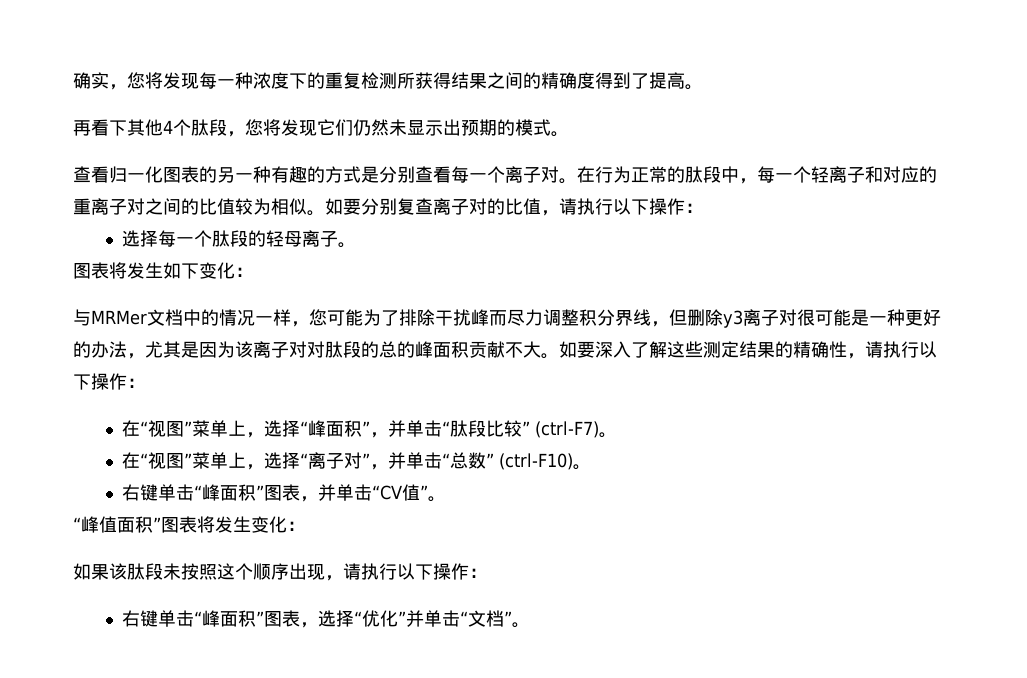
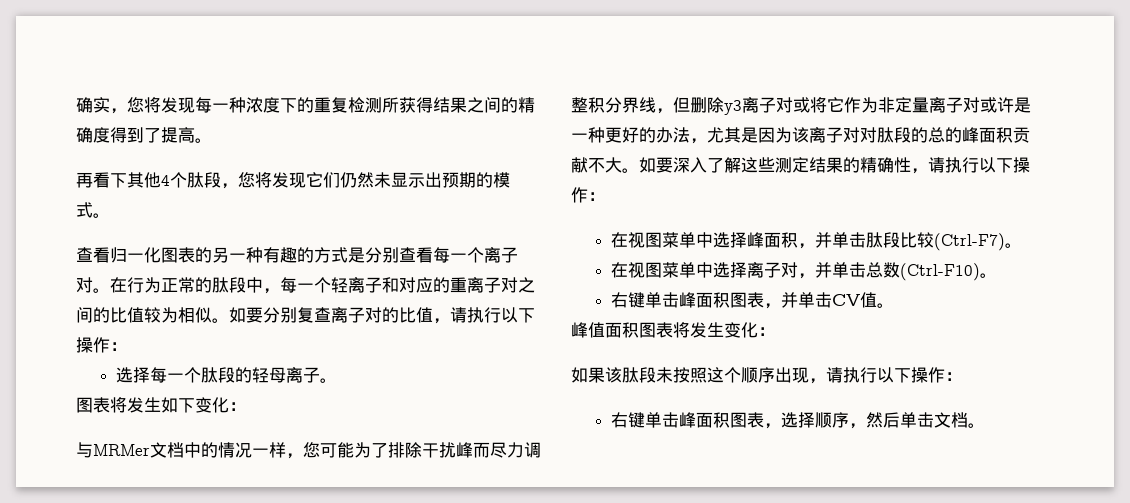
[797,309,851,326] 很可能 -> [793,97,1014,113] 或将它作为非定量离子对或许
[139,420,450,438] “视图”菜单上，选择“峰面积”，并单击“ -> [628,232,867,249] 视图菜单中选择峰面积，并单击
[521,421,599,438] ” (ctrl-F7) -> [934,233,1006,251] (Ctrl-F7)
[139,452,573,470] “视图”菜单上，选择“离子对”，并单击“总数” (ctrl-F10) -> [628,262,981,281] 视图菜单中选择离子对，并单击总数(Ctrl-F10)
[193,484,264,501] “峰面积” -> [679,292,731,308] 峰面积
[371,484,446,502] [73,517,81,531] “CV值”。 // “ -> [832,292,895,308] CV值。 //
[153,517,161,531] ” -> (639, 330) none
[193,610,512,628] “峰面积”图表，选择“优化”并单击“文档” -> [679,412,969,429] 峰面积图表，选择顺序，然后单击文档

